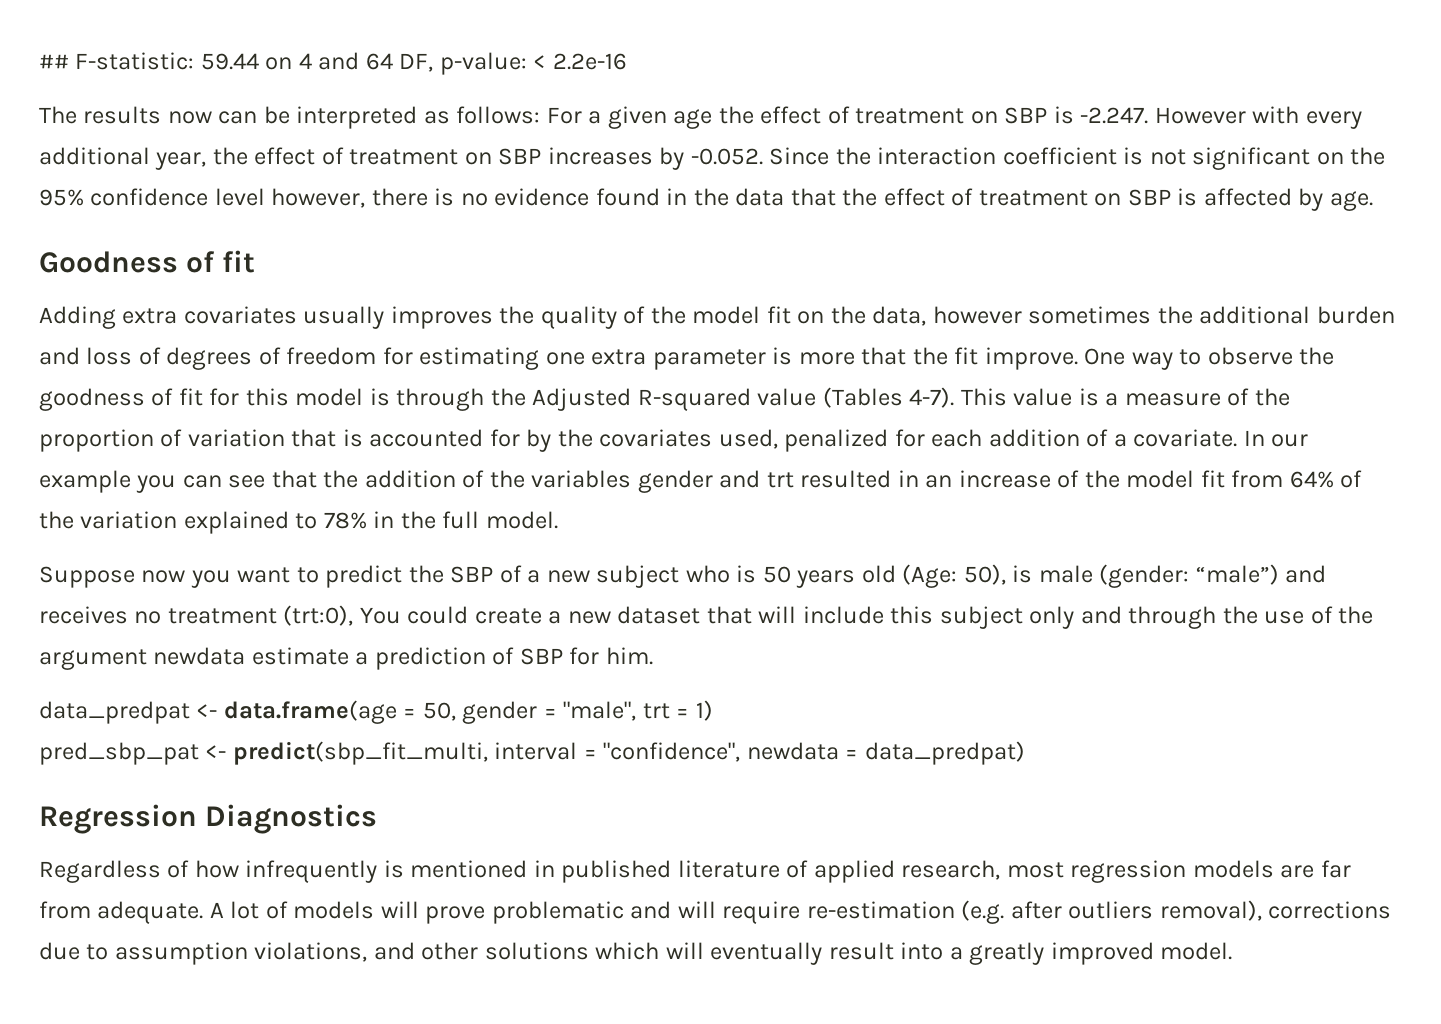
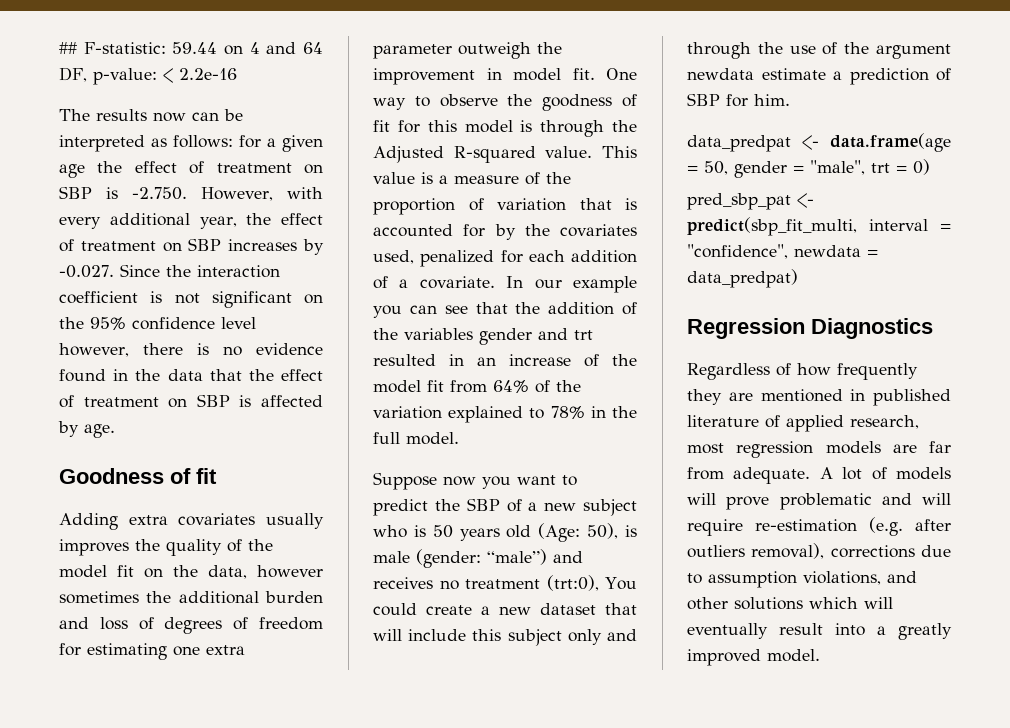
[546,107,582,124] For -> [239,135,261,148] for
[1080,107,1246,124] -2.247. However -> [132,187,273,201] -2.750. However,
[690,148,763,165] -0.052. -> [59,265,114,278] -0.027.
[772,347,1078,370] is more that the fit improve. -> [458,42,562,59] [373,68,595,85] outweigh the improvement in model fit.
[757,387,955,408] value (Tables 4-7). -> [545,146,593,158] value.
[695,700,713,721] 1) -> [913,159,930,175] 0)
[245,860,404,883] infrequently is -> [837,363,918,380] [687,389,753,405] frequently they are

